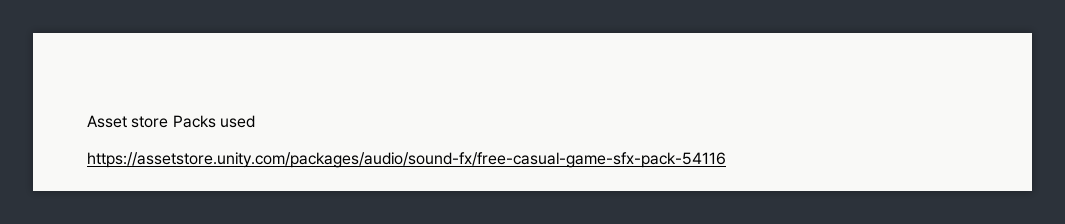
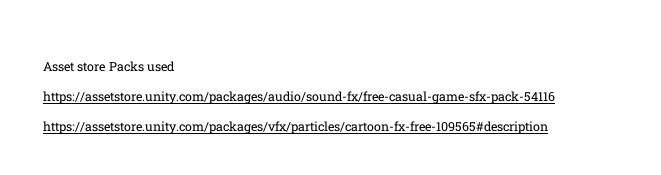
(726, 160) none -> [43,121,548,134] // https://assetstore.unity.com/packages/vfx/particles/cartoon-fx-free-109565#description

